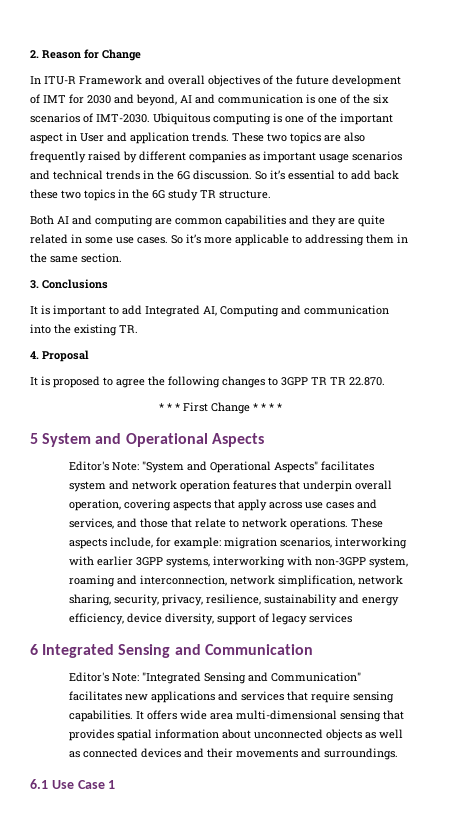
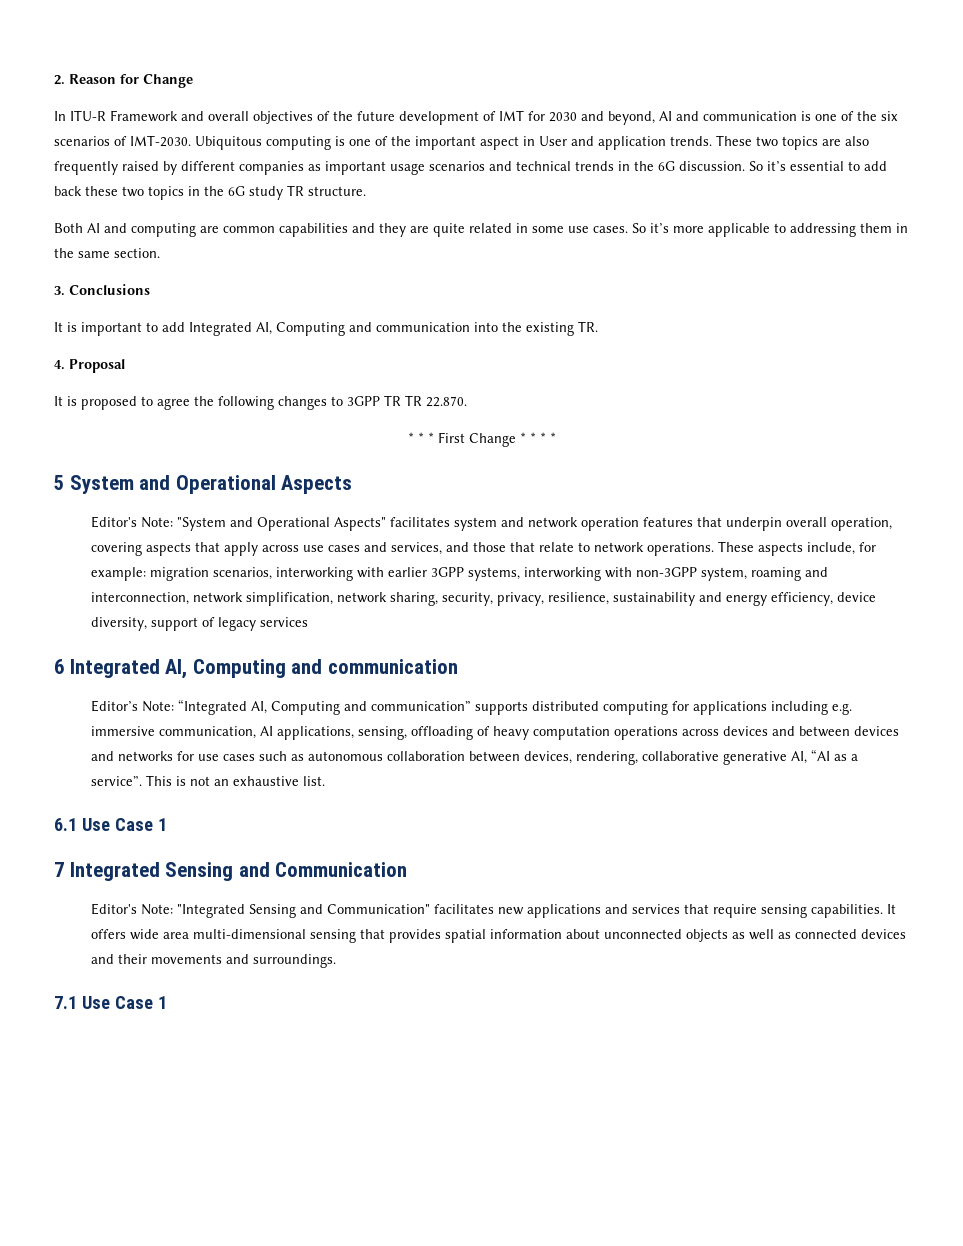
(115, 651) none -> [165,659,458,679] [90,699,852,715] [90,726,899,740] [90,749,858,765] [90,775,325,786] [54,818,167,831] [54,862,160,881] AI, Computing and communication // Editor’s Note: “Integrated AI, Computing and communication” supports distributed computing for applications including e.g. immersive communication, AI applications, sensing, offloading of heavy computation operations across devices and between devices and networks for use cases such as autonomous collaboration between devices, rendering, collaborative generative AI, “AI as a service”. This is not an exhaustive list. // 6.1 Use Case 1 // 7 Integrated
[30,779,48,789] 6.1 -> [54,996,77,1009] 7.1

